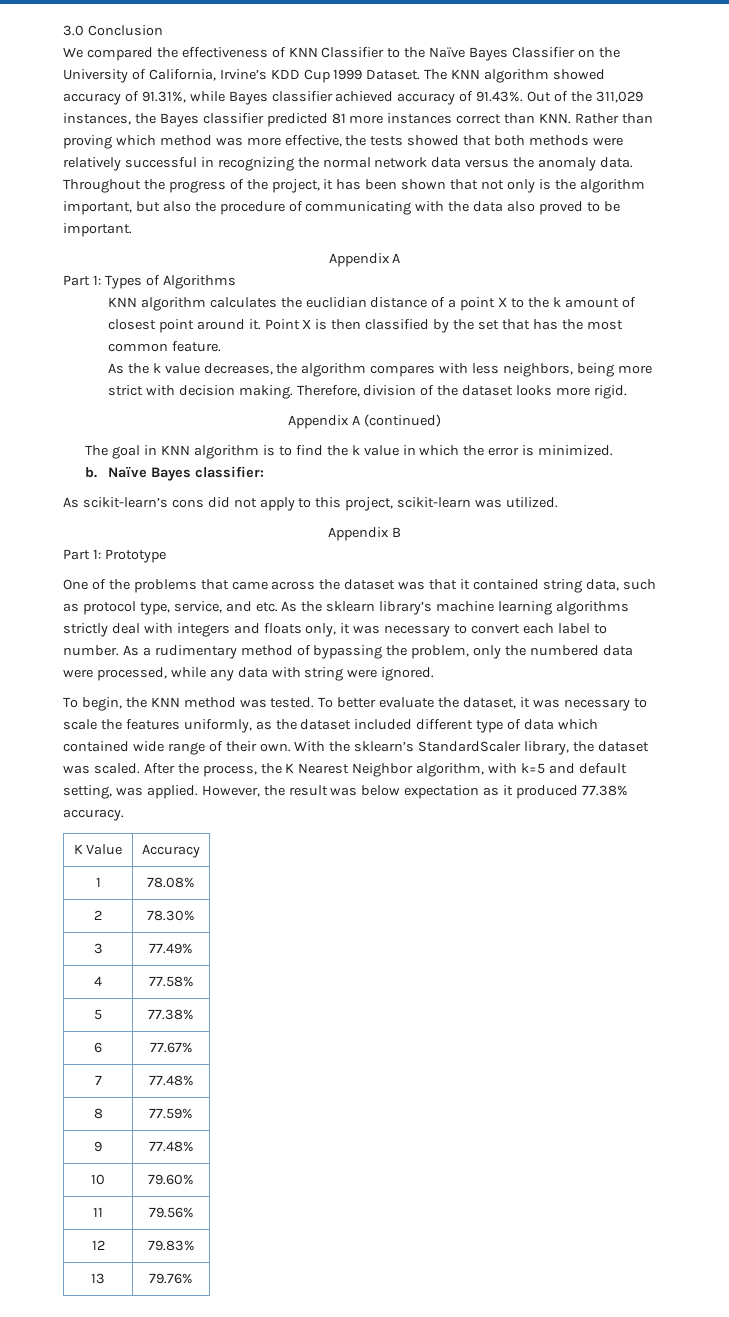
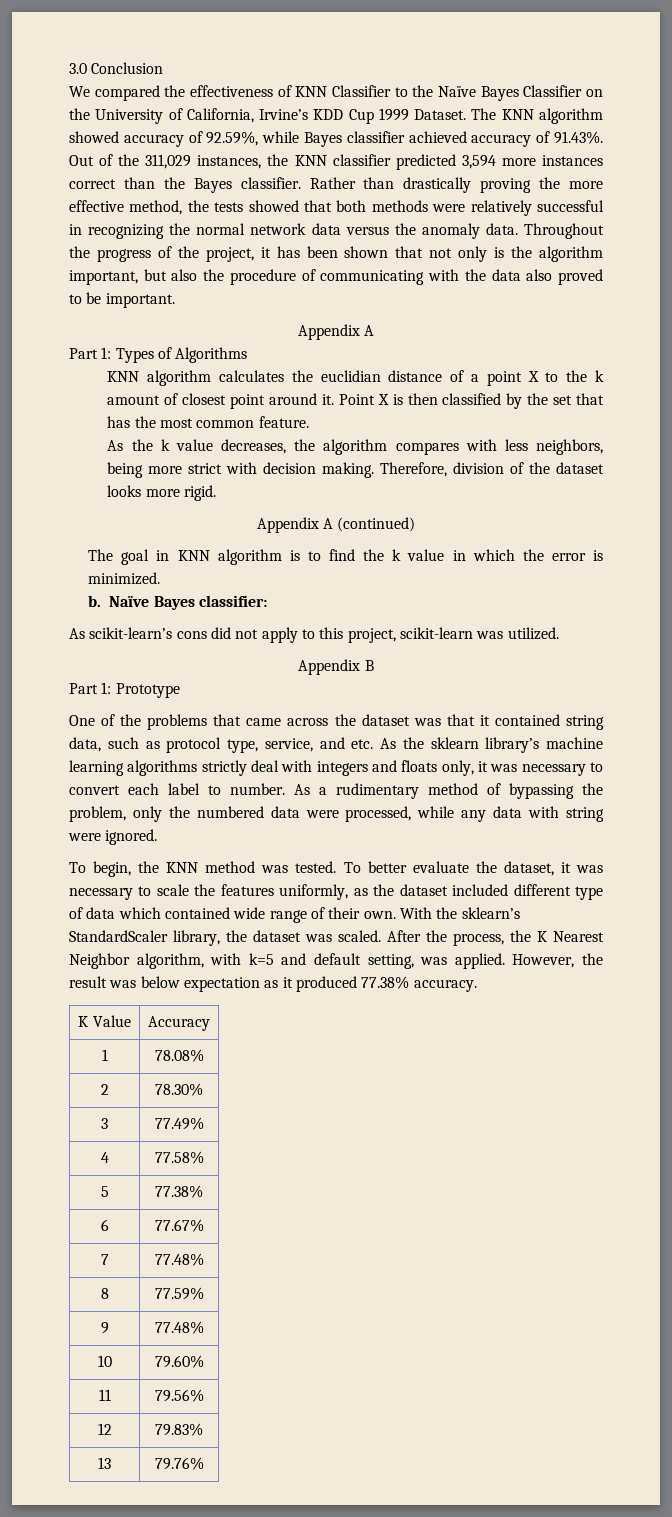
[141,91,186,103] 91.31%, -> [206,131,259,146] 92.59%,
[159,113,199,127] Bayes -> [294,155,327,166] KNN
[331,113,346,124] 81 -> [461,155,496,169] 3,594
[539,113,653,124] [63,135,342,149] KNN. Rather than proving which method was more effective, -> [163,177,603,193] [69,200,183,215] the Bayes classifier. Rather than drastically proving the more effective method,

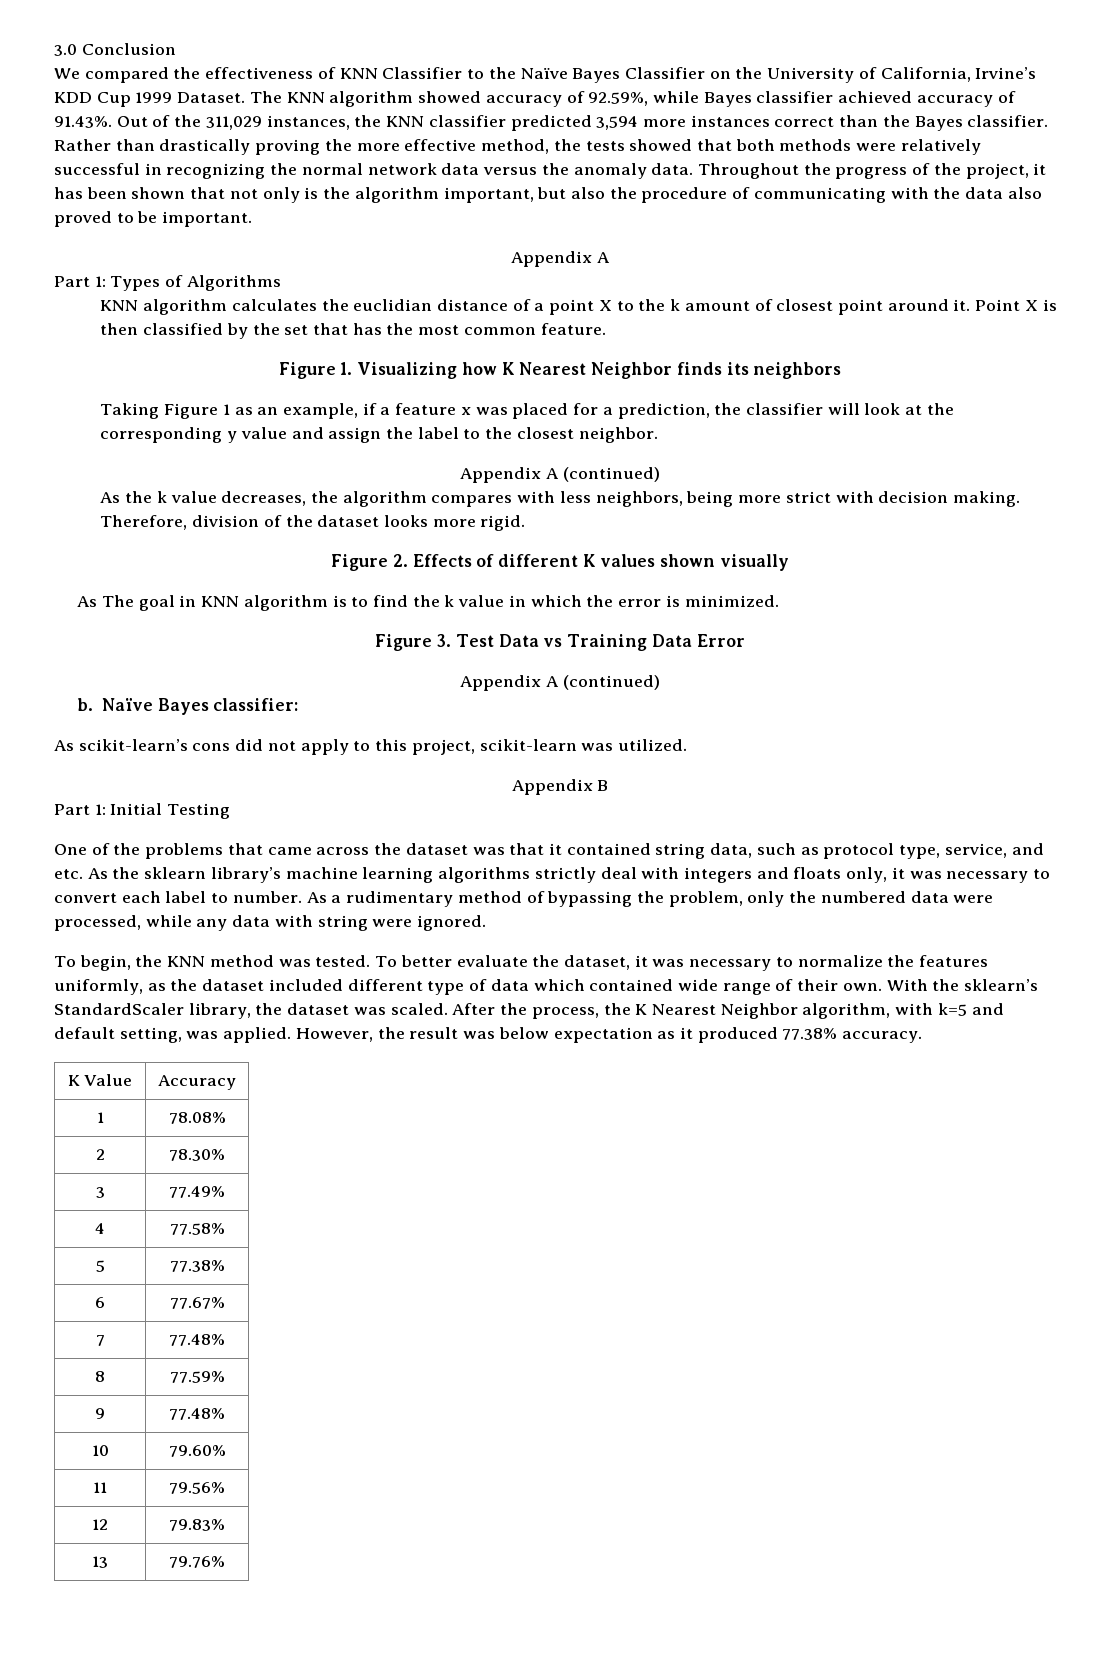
(309, 422) none -> [278,362,842,379] [100,403,954,419] [100,427,658,443] [460,467,660,483] // Figure 1. Visualizing how K Nearest Neighbor finds its neighbors // Taking Figure 1 as an example, if a feature x was placed for a prediction, the classifier will look at the corresponding y value and assign the label to the closest neighbor. // Appendix A (continued)
[256,517,416,533] Appendix A (continued) // -> [331,554,789,571] [77,596,98,607] Figure 2. Effects of different K values shown visually // As
(161, 578) none -> [375,634,745,651] [460,675,660,691] // Figure 3. Test Data vs Training Data Error // Appendix A (continued)
[115,683,180,698] Prototype -> [110,803,231,819] Initial Testing
[156,884,189,896] scale -> [797,955,883,967] normalize

